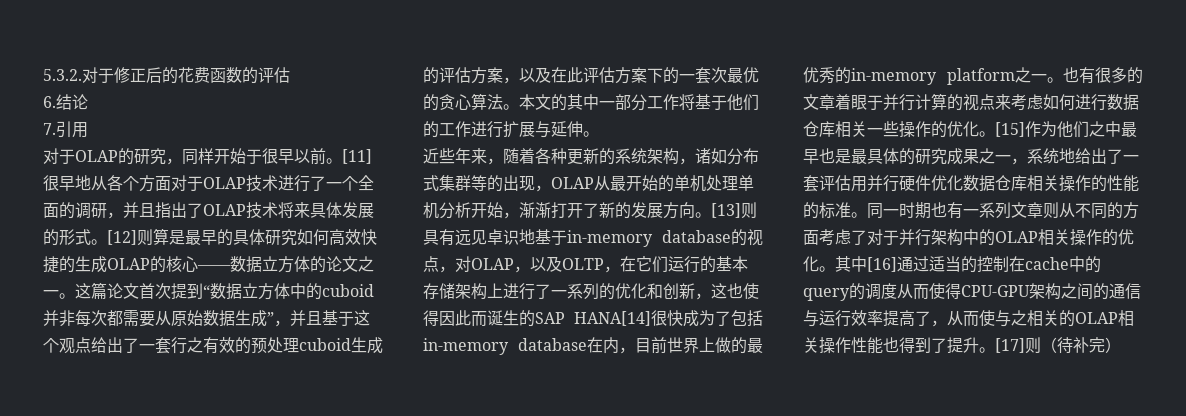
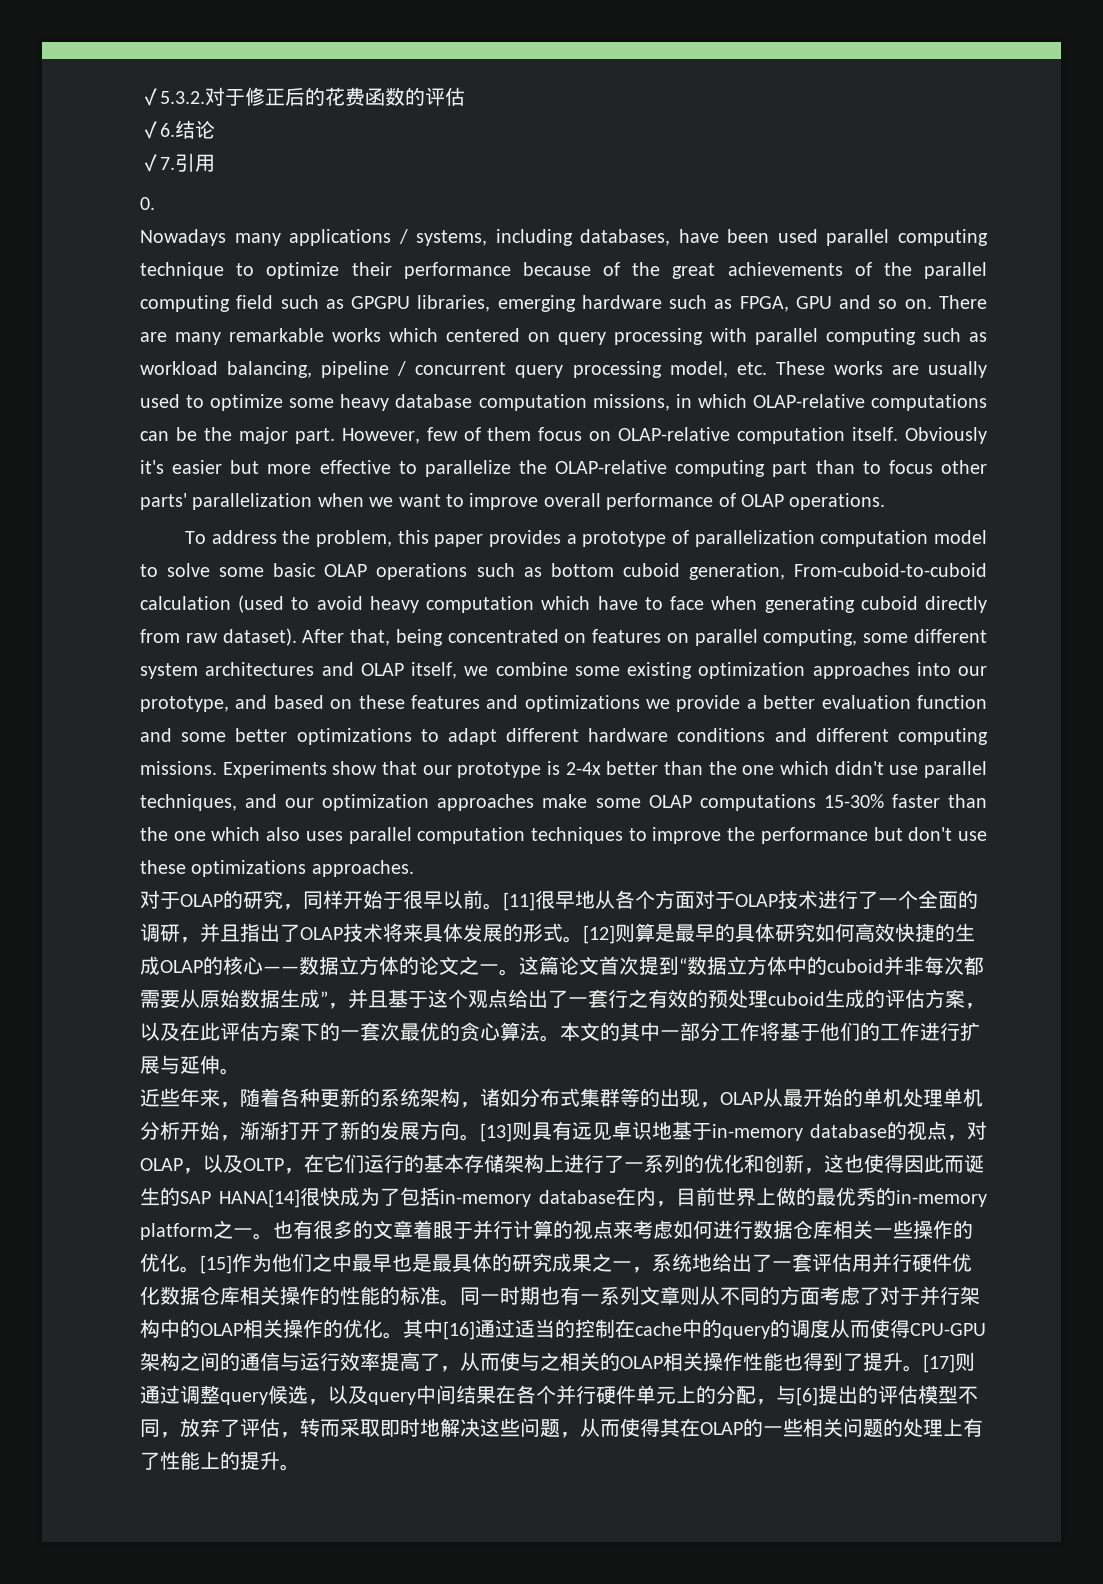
[43,69,82,81] 5.3.2. -> [140,88,205,106] ✓5.3.2.
[43,96,56,108] 6. -> [140,121,175,139] ✓6.
[43,123,56,135] 7. -> [140,154,175,172] ✓7.
(88, 130) none -> [140,197,155,210] [140,229,988,246] [140,262,987,279] [140,295,987,312] [140,328,987,345] [140,361,988,378] [140,394,988,411] [140,427,988,444] [140,460,987,477] [140,493,886,510] [185,530,988,547] [140,563,988,580] [140,595,988,613] [140,628,987,646] [140,662,987,679] [140,695,987,712] [140,728,988,745] [140,761,987,778] [140,794,988,811] [140,827,987,844] [140,860,414,877] // 0. // Nowadays many applications / systems, including databases, have been used parallel computing technique to optimize their performance because of the great achievements of the parallel computing field such as GPGPU libraries, emerging hardware such as FPGA, GPU and so on. There are many remarkable works which centered on query processing with parallel computing such as workload balancing, pipeline / concurrent query processing model, etc. These works are usually used to optimize some heavy database computation missions, in which OLAP-relative computations can be the major part. However, few of them focus on OLAP-relative computation itself. Obviously it's easier but more effective to parallelize the OLAP-relative computing part than to focus other parts' parallelization when we want to improve overall performance of OLAP operations. // To address the problem, this paper provides a prototype of parallelization computation model to solve some basic OLAP operations such as bottom cuboid generation, From-cuboid-to-cuboid calculation (used to avoid heavy computation which have to face when generating cuboid directly from raw dataset). After that, being concentrated on features on parallel computing, some different system architectures and OLAP itself, we combine some existing optimization approaches into our prototype, and based on these features and optimizations we provide a better evaluation function and some better optimizations to adapt different hardware conditions and different computing missions. Experiments show that our prototype is 2-4x better than the one which didn't use parallel techniques, and our optimization approaches make some OLAP computations 15-30% faster than the one which also uses parallel computation techniques to improve the performance but don't use these optimizations approaches.
[1041,337,1121,354] （待补完） -> [140,1385,978,1406] [140,1418,983,1438] [140,1451,300,1471] 通过调整query候选，以及query中间结果在各个并行硬件单元上的分配，与[6]提出的评估模型不同，放弃了评估，转而采取即时地解决这些问题，从而使得其在OLAP的一些相关问题的处理上有了性能上的提升。

